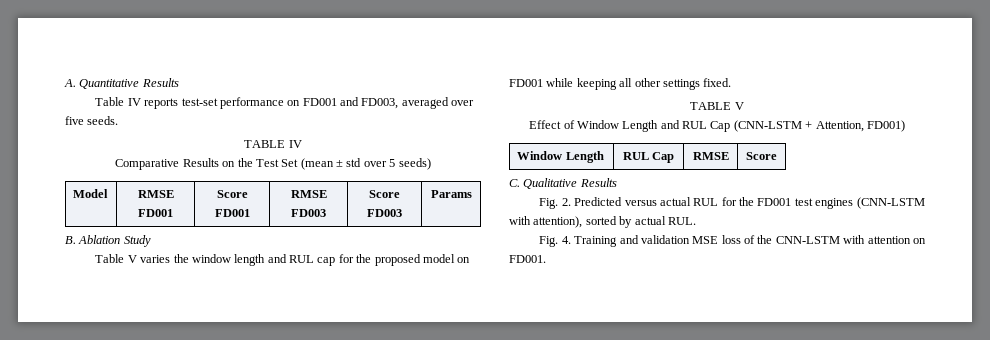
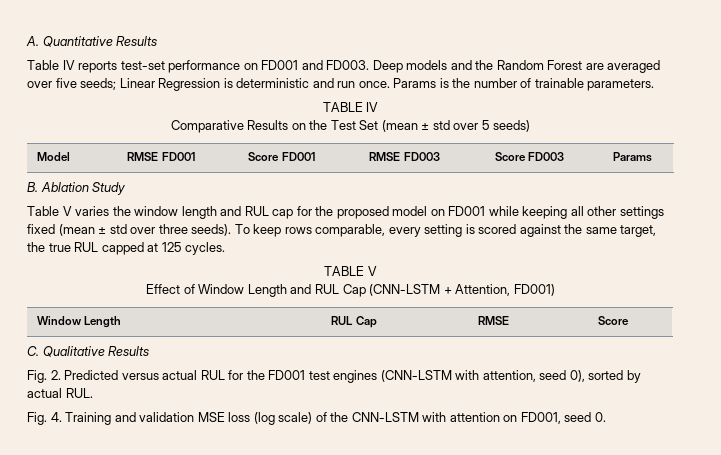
[361,97,475,109] [65,116,119,125] FD003, averaged over five seeds. -> [326,60,661,73] [27,78,655,91] FD003. Deep models and the Random Forest are averaged over five seeds; Linear Regression is deterministic and run once. Params is the number of trainable parameters.
[703,78,732,87] fixed. -> [27,224,657,237] [27,242,226,255] fixed (mean ± std over three seeds). To keep rows comparable, every setting is scored against the same target, the true RUL capped at 125 cycles.
[533,216,583,228] attention), -> [482,370,585,382] attention, seed 0),
(741, 239) none -> [253,412,313,425] (log scale)
[509,255,546,263] FD001. -> [520,412,606,424] FD001, seed 0.

